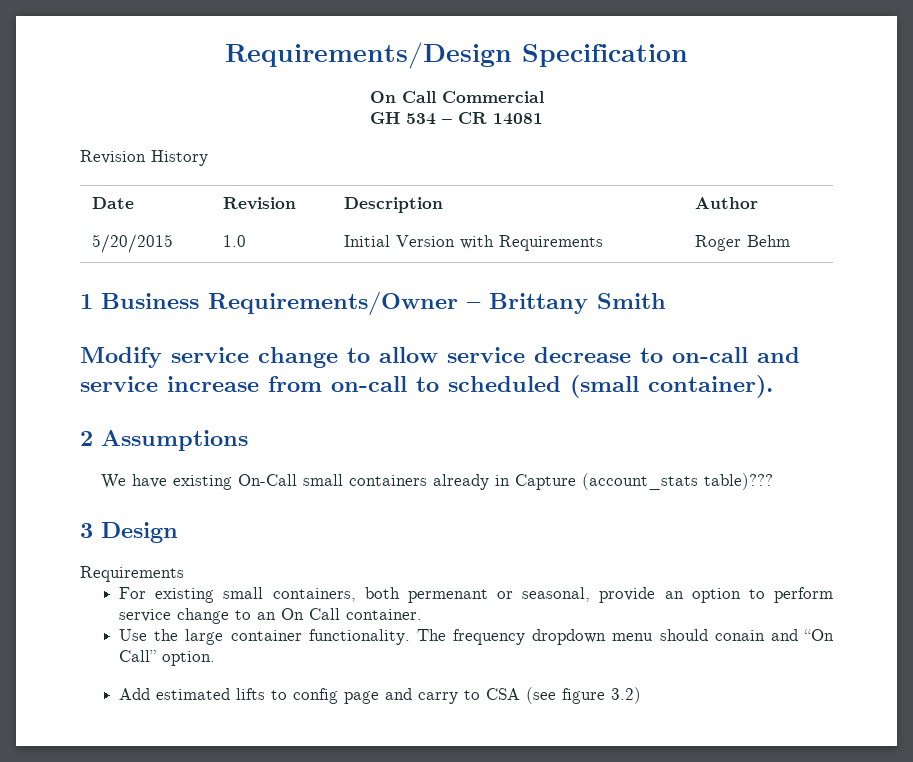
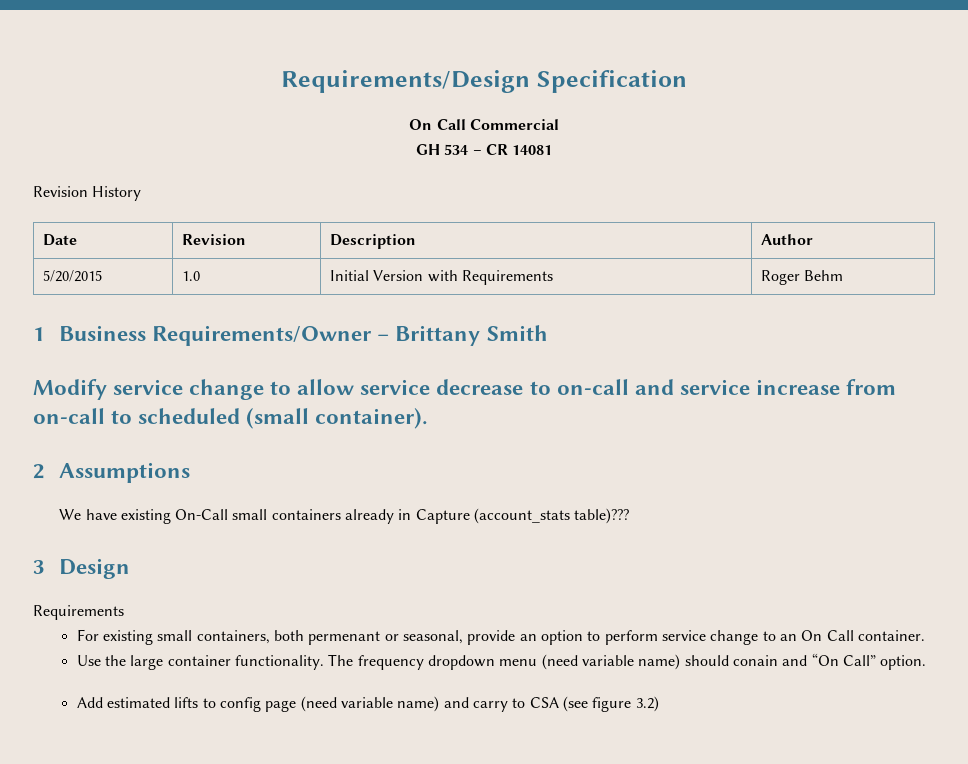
(654, 637) none -> [541,654,681,670] (need variable name)
(380, 697) none -> [300,696,440,712] (need variable name)

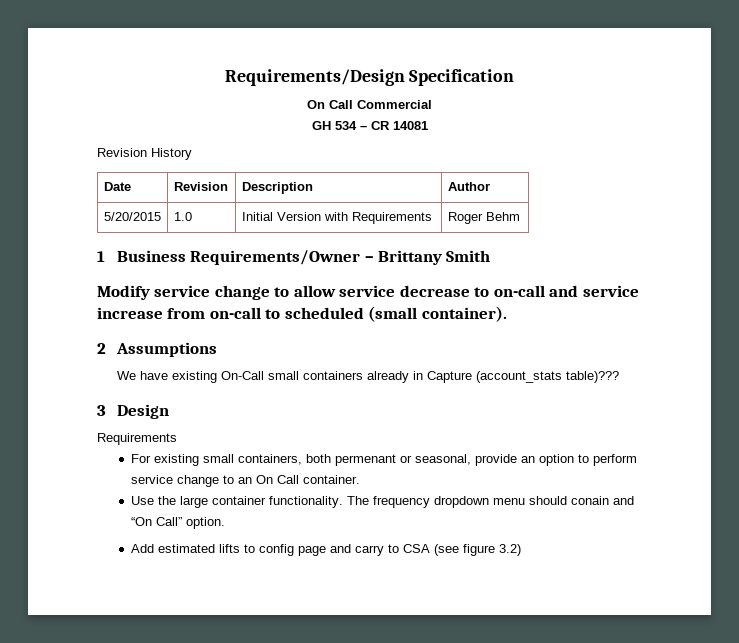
[541,654,681,670] (need variable name) -> (525, 501) none
[300,696,440,712] (need variable name) -> (326, 551) none

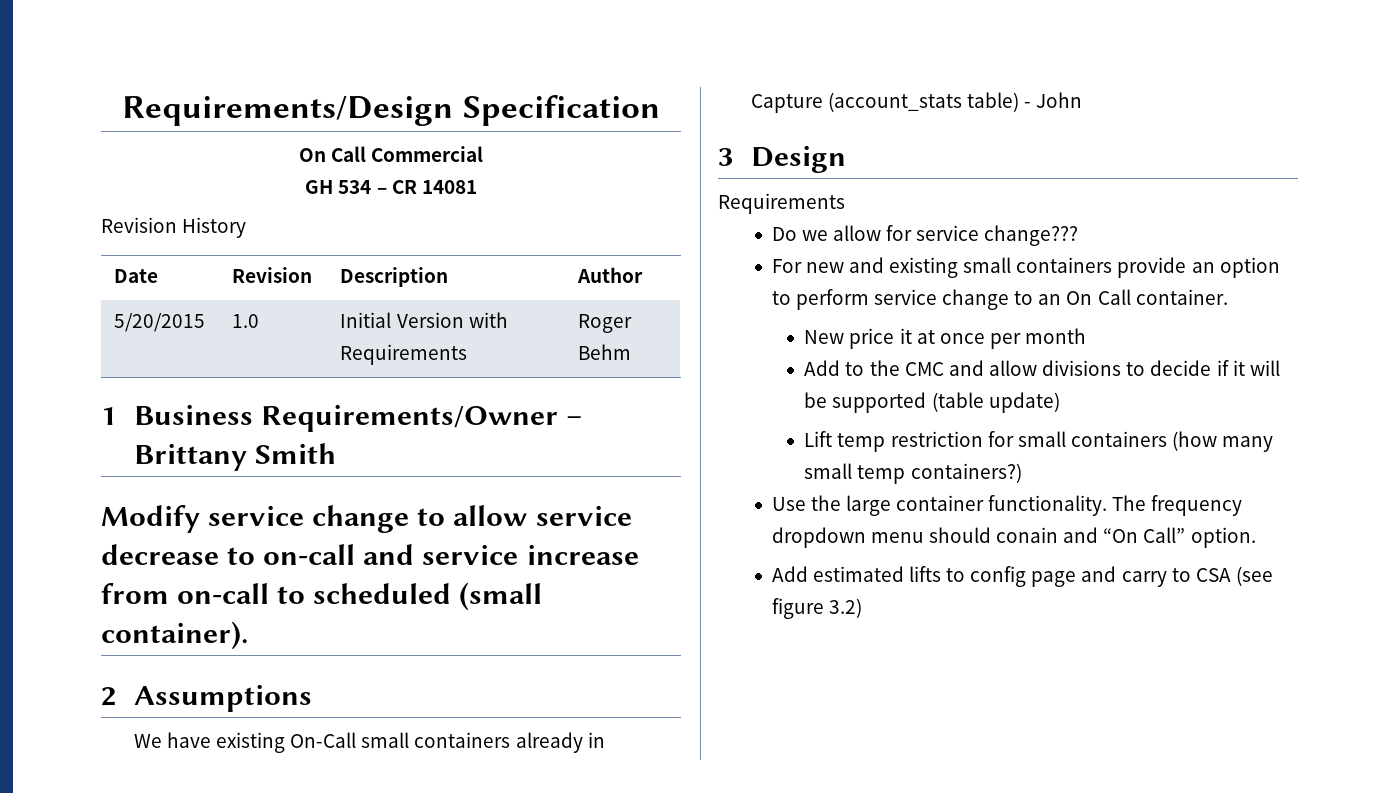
[565,371,619,383] table)??? -> [966,92,1083,112] table) - John
[130,454,471,466] For existing small containers, both permenant or seasonal, -> [771,225,1079,246] [771,257,1113,278] Do we allow for service change??? // For new and existing small containers
(360, 479) none -> [804,328,1087,349] [804,360,1280,376] [804,392,1060,413] [804,431,1274,452] [804,463,1022,484] // New price it at once per month // Add to the CMC and allow divisions to decide if it will be supported (table update) // Lift temp restriction for small containers (how many small temp containers?)

